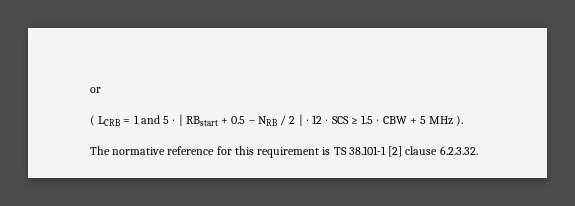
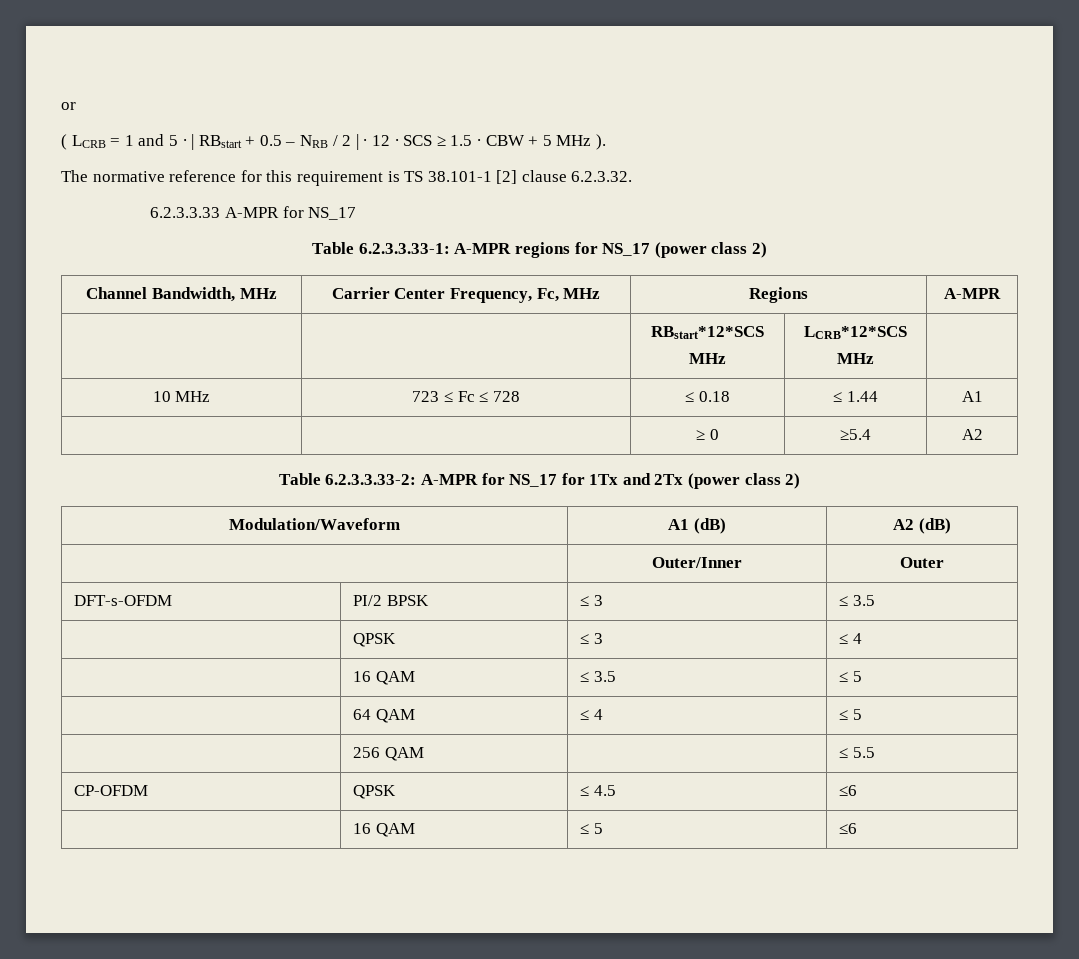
(478, 150) none -> [150,206,357,220] [312,242,767,258] [86,287,277,302] [331,287,601,303] [749,287,808,303] [944,288,1001,299] [651,326,764,339] [689,353,726,364] [804,326,907,339] [837,353,874,364] [152,391,211,402] [412,391,520,402] [685,391,730,402] [833,391,878,402] [961,391,983,402] [696,429,719,440] [840,429,871,440] [961,429,983,440] [278,473,801,489] [229,518,400,530] [668,518,726,534] [893,518,951,534] [652,557,742,568] [900,557,944,568] [73,595,172,606] [352,595,429,606] [579,595,603,606] [838,595,875,606] [352,633,396,647] [579,633,603,644] [838,633,862,644] [352,671,415,685] [579,671,616,682] [838,671,862,682] [352,709,415,723] [579,709,603,720] [838,709,862,720] [352,747,424,761] [838,747,875,758] [73,785,148,796] [352,785,396,799] [579,785,616,796] [838,785,857,796] [352,823,415,837] [579,823,603,834] [838,823,857,834] // 6.2.3.3.33 A-MPR for NS_17 // Table 6.2.3.3.33-1: A-MPR regions for NS_17 (power class 2) // Channel Bandwidth, MHz | Carrier Center Frequency, Fc, MHz | Regions | A-MPR // | | RBstart*12*SCS // MHz | LCRB*12*SCS // MHz | // 10 MHz | 723 ≤ Fc ≤ 728 | ≤ 0.18 | ≤ 1.44 | A1 // | | ≥ 0 | ≥5.4 | A2 // Table 6.2.3.3.33-2: A-MPR for NS_17 for 1Tx and 2Tx (power class 2) // Modulation/Waveform | A1 (dB) | A2 (dB) // | Outer/Inner | Outer // DFT-s-OFDM | PI/2 BPSK | ≤ 3 | ≤ 3.5 // | QPSK | ≤ 3 | ≤ 4 // | 16 QAM | ≤ 3.5 | ≤ 5 // | 64 QAM | ≤ 4 | ≤ 5 // | 256 QAM | | ≤ 5.5 // CP-OFDM | QPSK | ≤ 4.5 | ≤6 // | 16 QAM | ≤ 5 | ≤6

